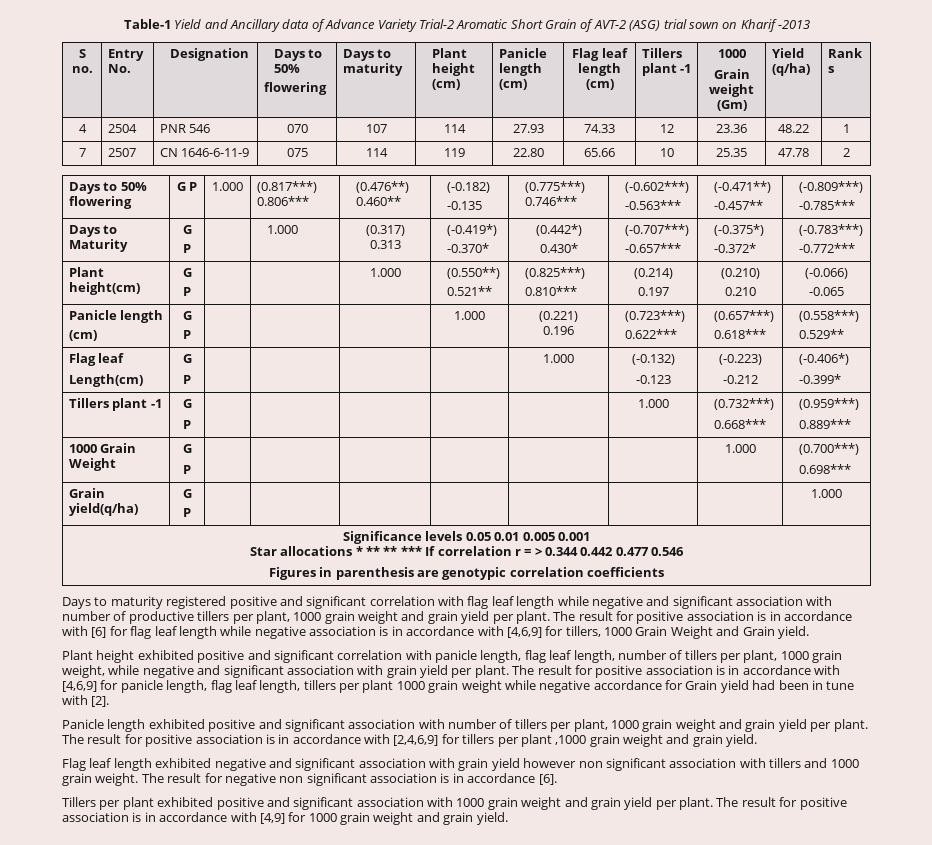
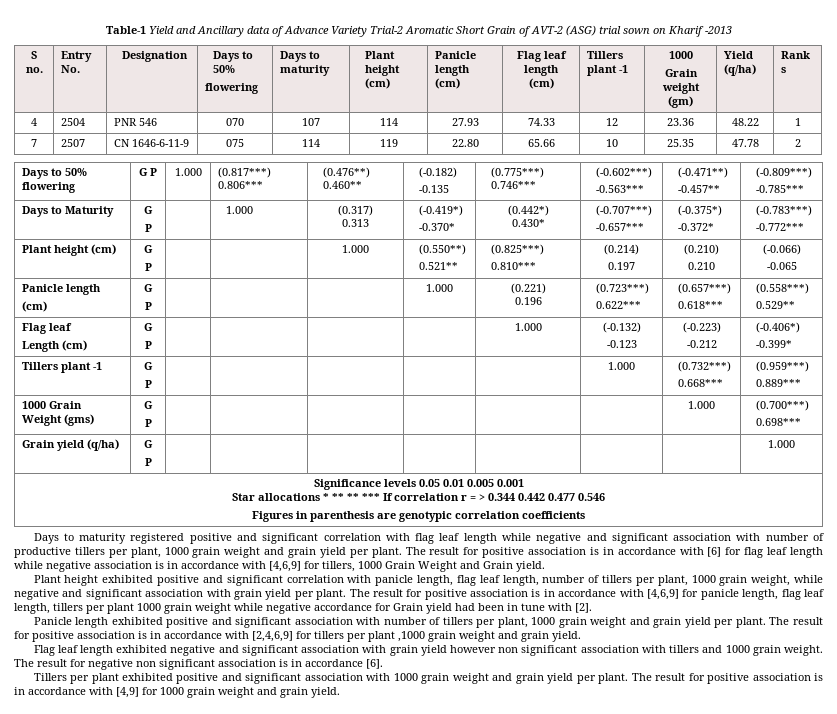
[716,100,747,111] (Gm) -> [668,96,693,108] (gm)
[68,282,140,295] height(cm) -> [54,244,117,256] height (cm)
[68,374,143,387] Length(cm) -> [22,340,88,352] Length (cm)
(116, 464) none -> [64,414,95,426] (gms)
[68,503,138,516] yield(q/ha) -> [57,439,120,451] yield (q/ha)

